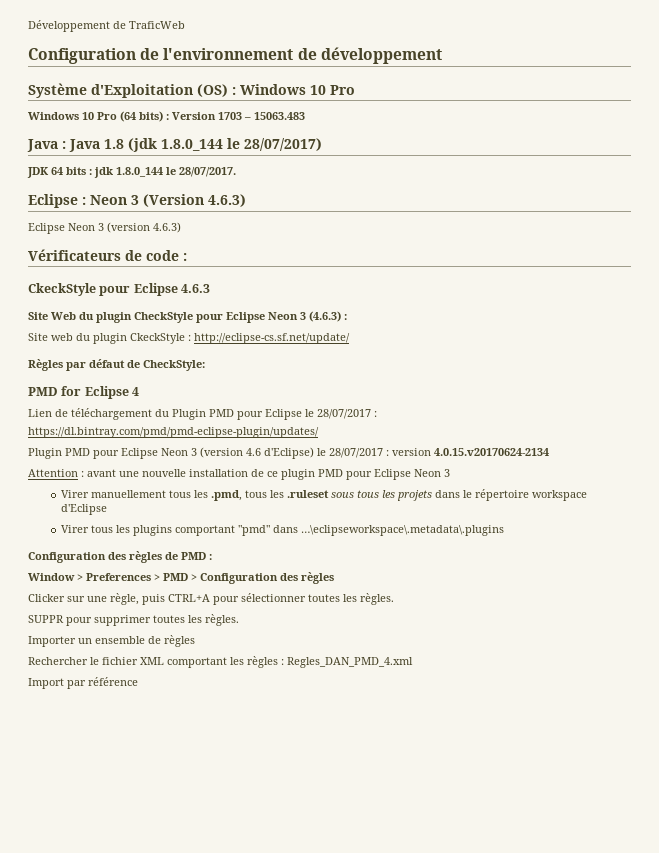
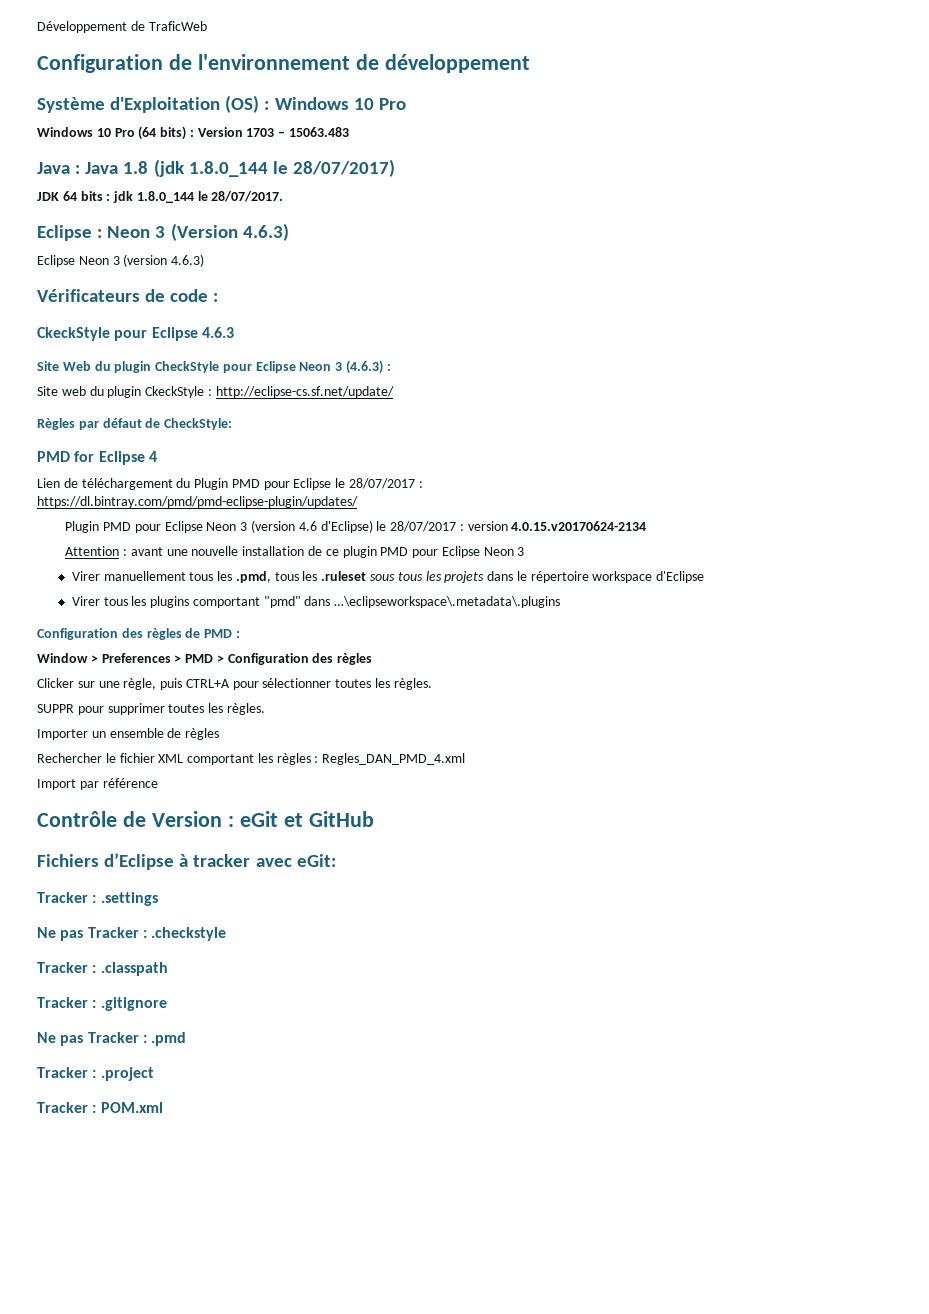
(138, 681) none -> [37,811,374,827] [37,853,336,870] [37,892,158,906] [37,927,227,941] [37,962,168,976] [37,997,167,1011] [37,1032,187,1046] [37,1067,154,1081] [37,1102,163,1113] // Contrôle de Version : eGit et GitHub // Fichiers d’Eclipse à tracker avec eGit: // Tracker : .settings // Ne pas Tracker : .checkstyle // Tracker : .classpath // Tracker : .gitignore // Ne pas Tracker : .pmd // Tracker : .project // Tracker : POM.xml

